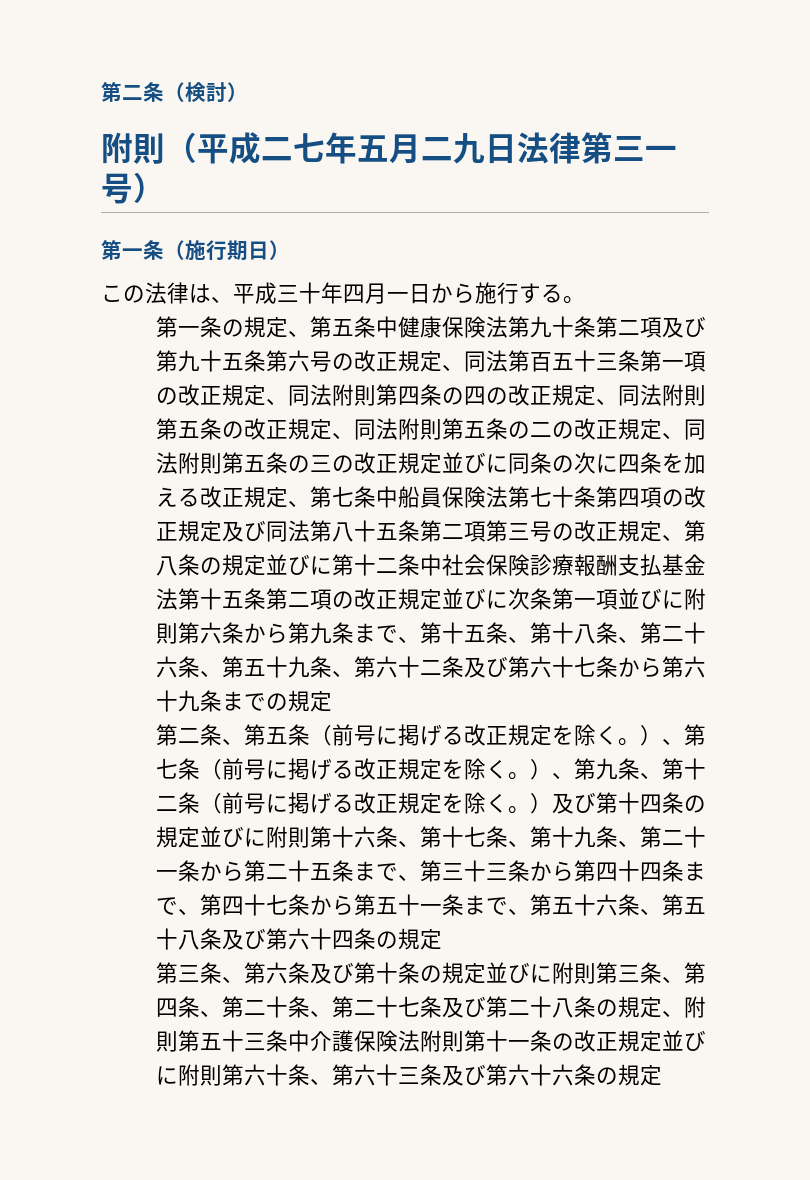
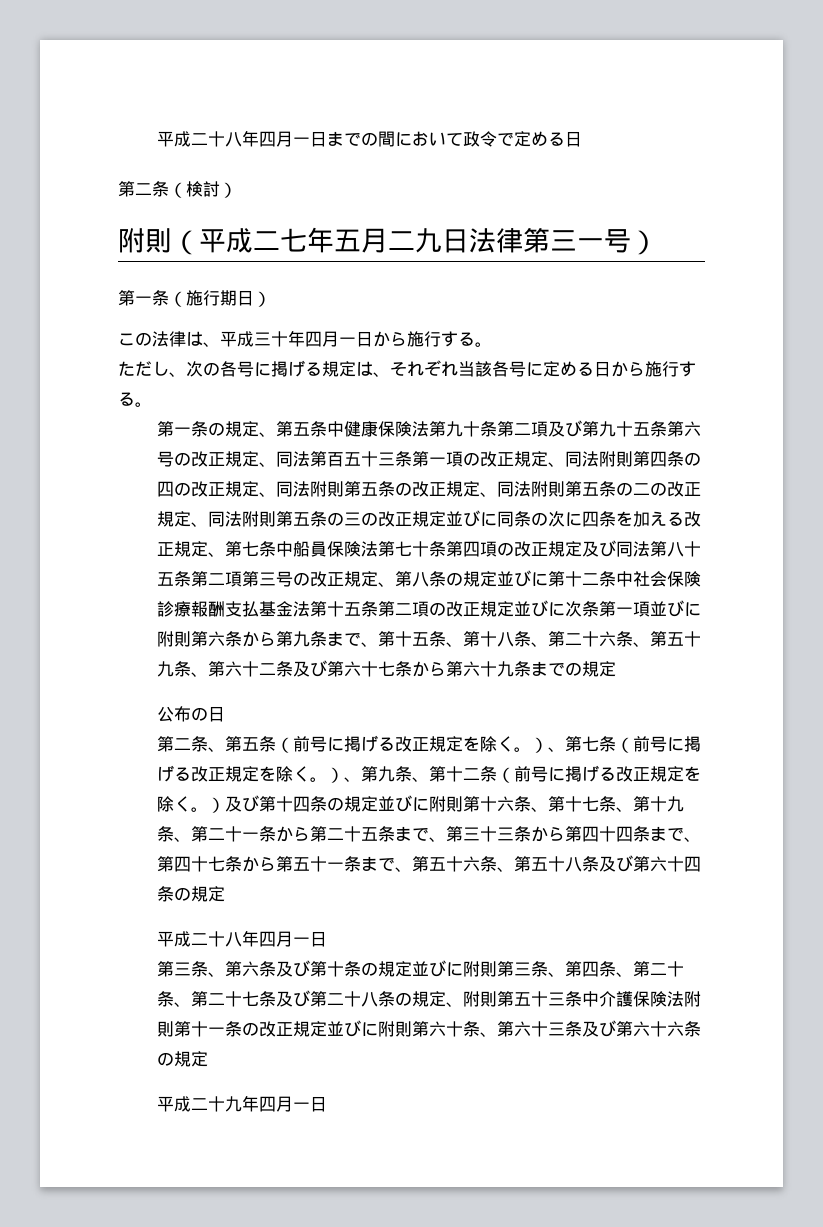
(101, 92) none -> [156,130,582,147] 平成二十八年四月一日までの間において政令で定める日 //
(585, 300) none -> [118,360,696,377] [118,392,152,407] // ただし、次の各号に掲げる規定は、それぞれ当該各号に定める日から施行する。
(332, 701) none -> [156,706,225,722] // 公布の日
(442, 939) none -> [156,930,327,947] // 平成二十八年四月一日
(662, 1075) none -> [156,1095,327,1112] // 平成二十九年四月一日

